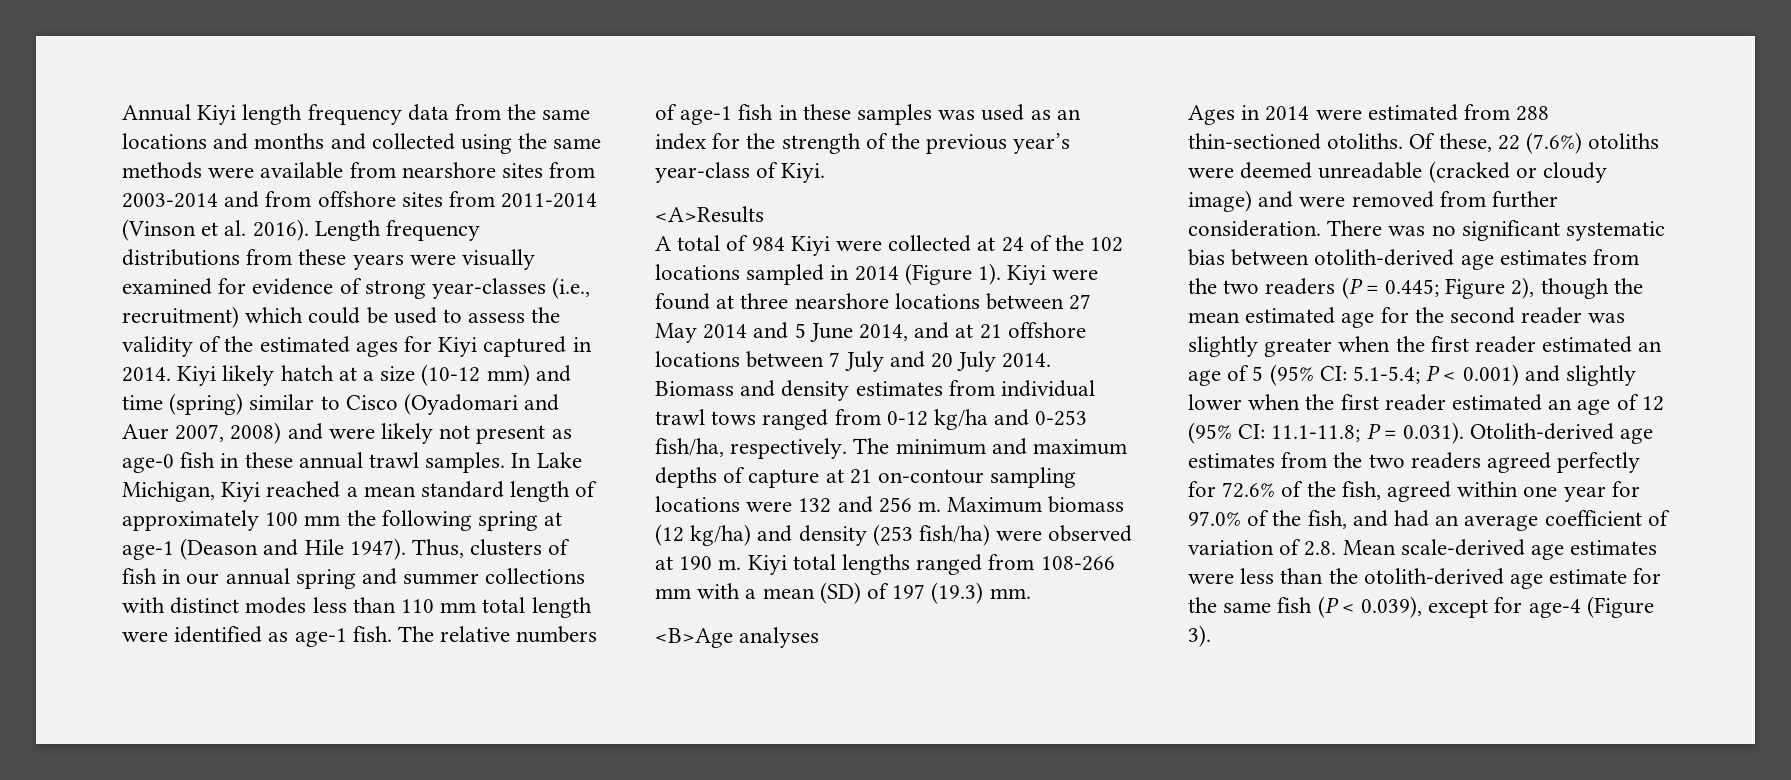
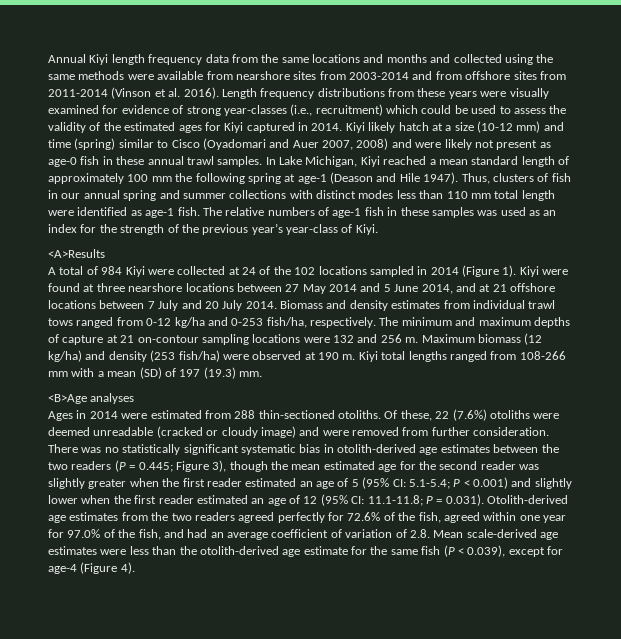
(1456, 230) none -> [122,444,181,455] statistically
[1231,249,1310,266] between -> [323,444,334,453] in
[1593,249,1640,265] from -> [493,444,539,453] between
[1511,277,1535,299] 2), -> [212,460,227,472] 3),
[1188,625,1211,647] 3). -> [120,562,135,574] 4).

